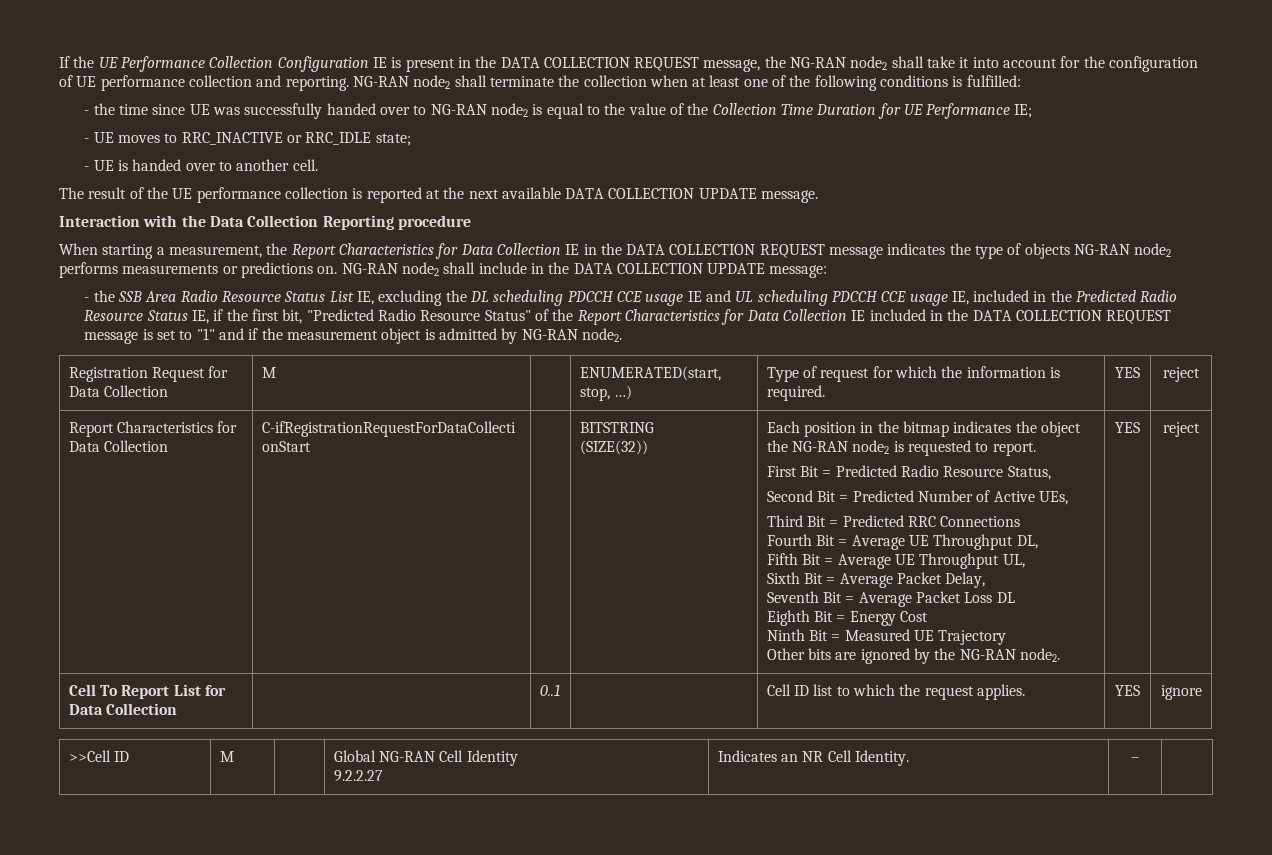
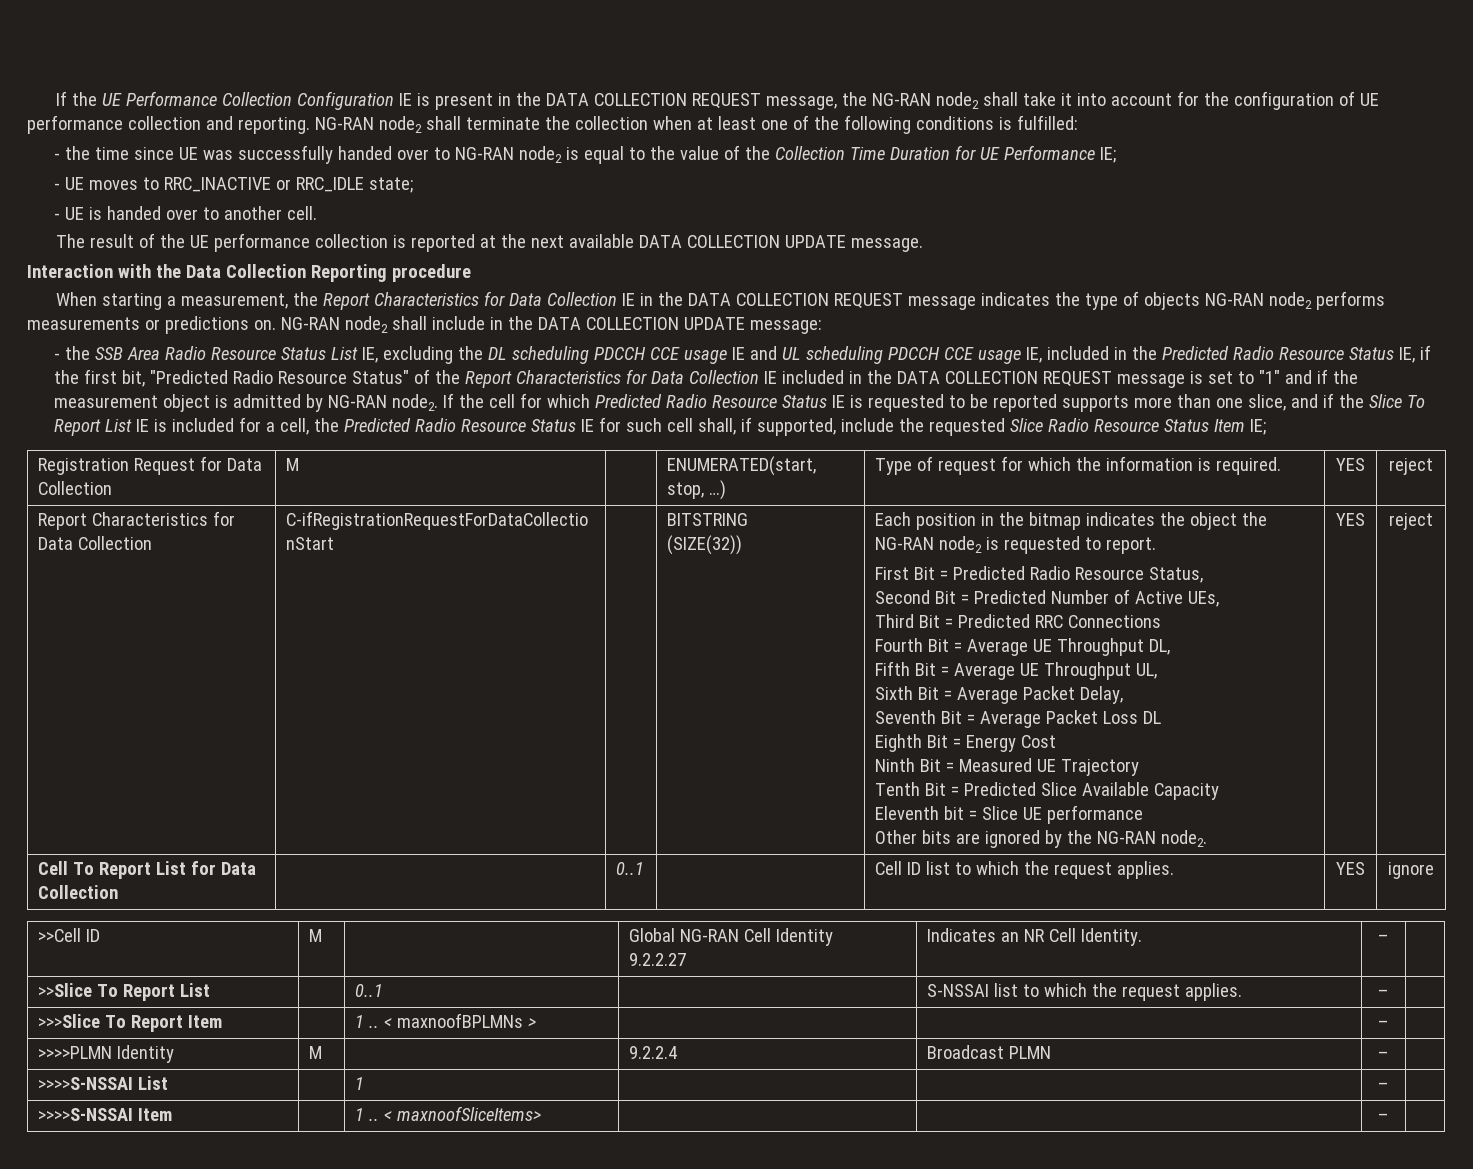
(622, 335) none -> [442,393,1425,412] [53,417,1266,436] If the cell for which Predicted Radio Resource Status IE is requested to be reported supports more than one slice, and if the Slice To Report List IE is included for a cell, the Predicted Radio Resource Status IE for such cell shall, if supported, include the requested Slice Radio Resource Status Item IE;
(1007, 637) none -> [874,782,1219,800] [874,805,1143,824] // Tenth Bit = Predicted Slice Available Capacity // Eleventh bit = Slice UE performance
(1139, 759) none -> [37,983,210,1001] [354,984,383,997] [926,983,1242,1001] [1378,989,1389,997] [37,1014,222,1032] [354,1013,536,1028] [1378,1020,1389,1028] [37,1045,174,1063] [308,1046,322,1059] [628,1046,677,1059] [926,1045,1051,1059] [1378,1051,1389,1059] [37,1076,168,1090] [354,1077,364,1090] [1378,1082,1389,1090] [37,1108,172,1121] [354,1106,541,1121] [1378,1113,1389,1121] // >>Slice To Report List | | 0..1 | | S-NSSAI list to which the request applies. | – | // >>>Slice To Report Item | | 1 .. < maxnoofBPLMNs > | | | – | // >>>>PLMN Identity | M | | 9.2.2.4 | Broadcast PLMN | – | // >>>>S-NSSAI List | | 1 | | | – | // >>>>S-NSSAI Item | | 1 .. < maxnoofSliceItems> | | | – |

